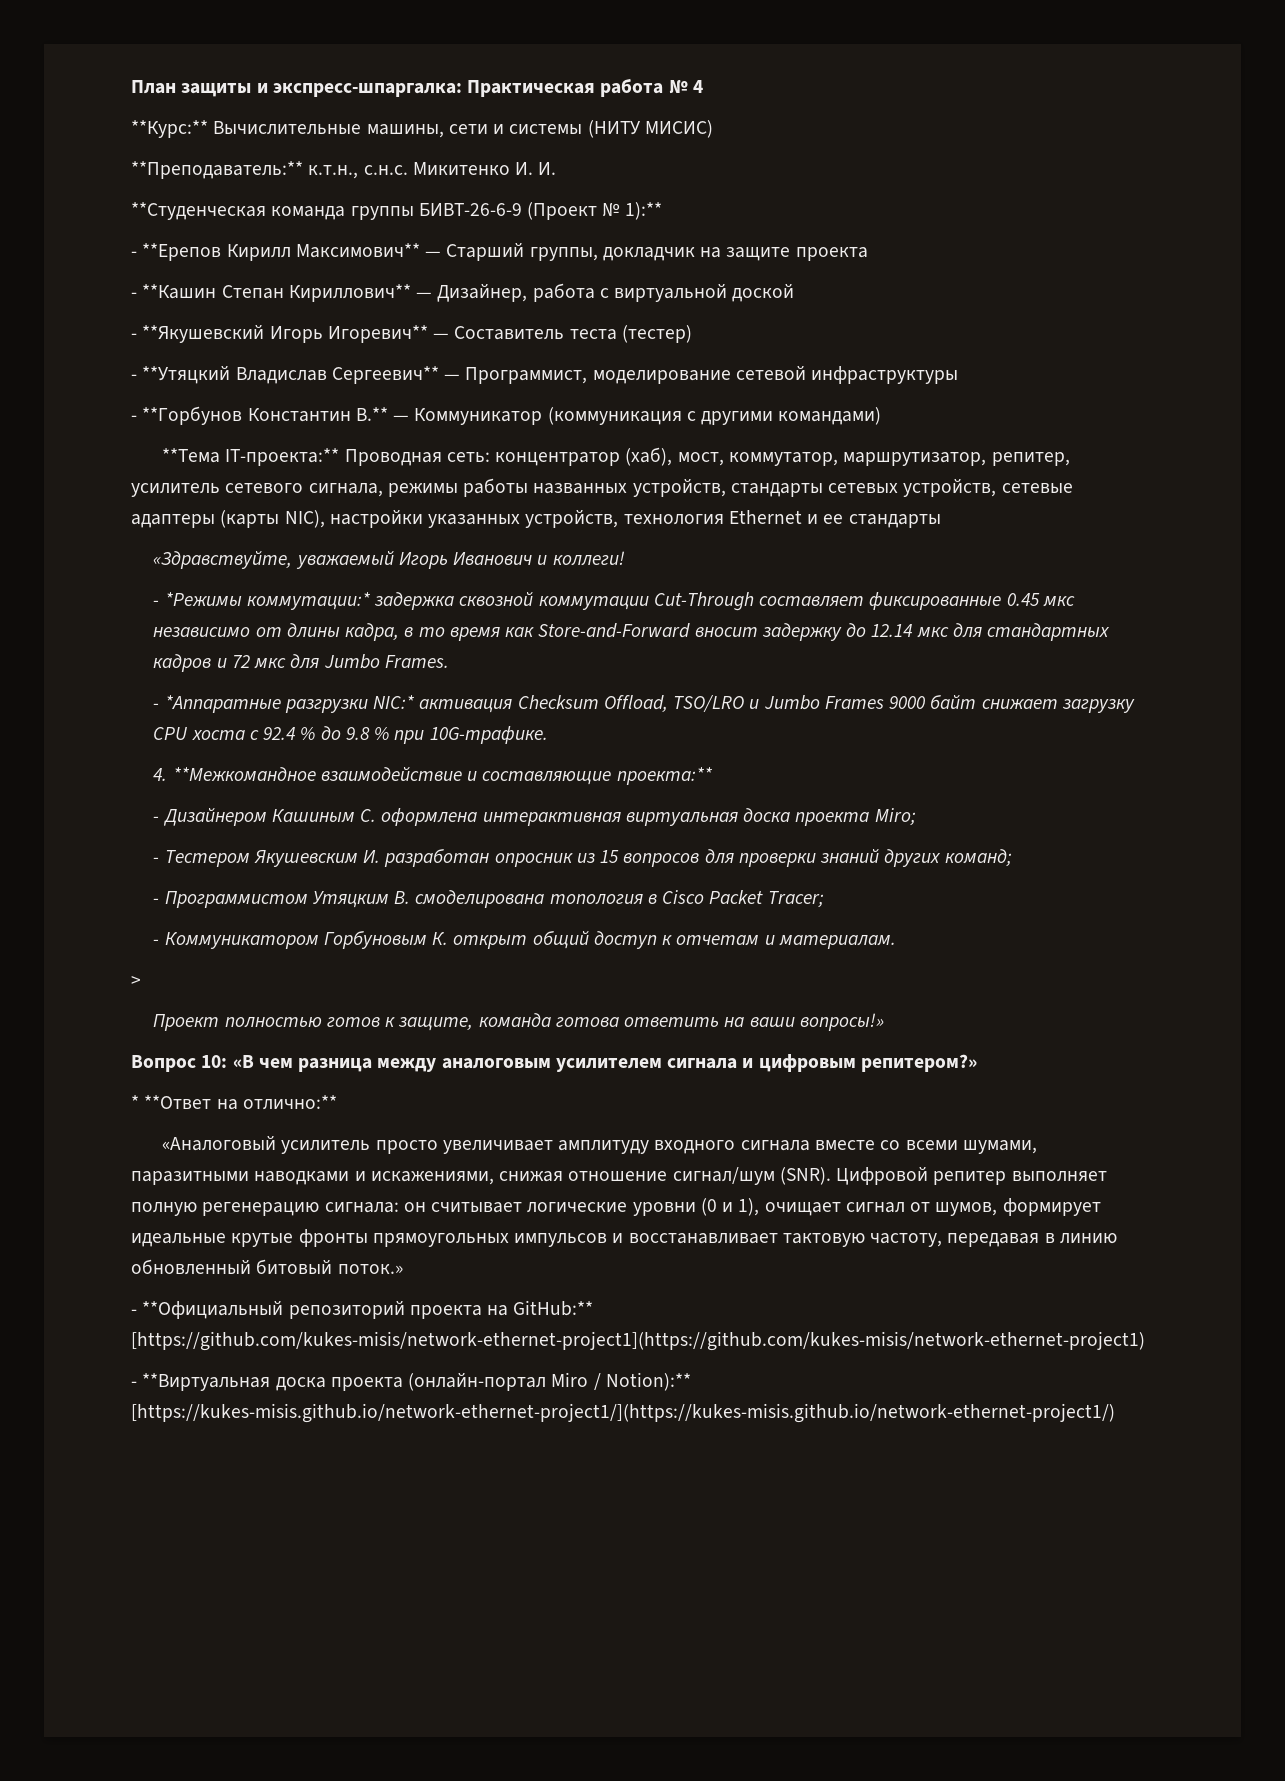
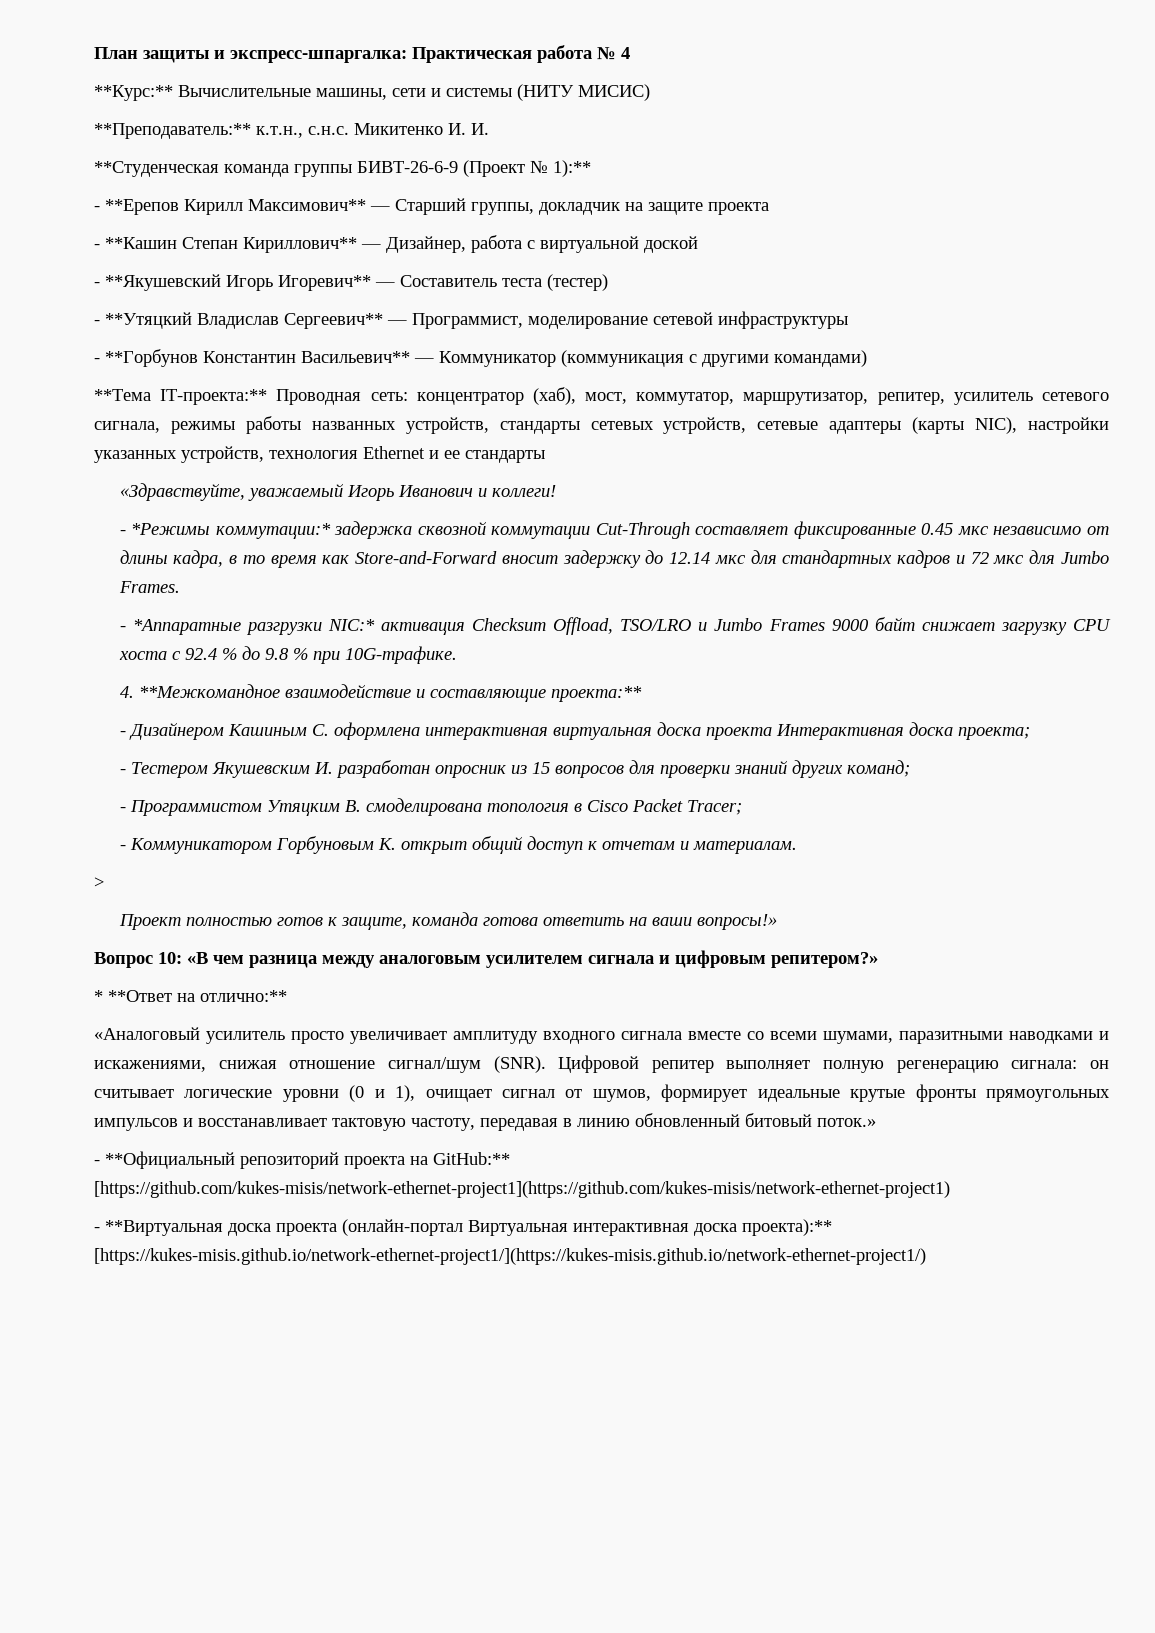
[355,407,388,421] В.** -> [301,351,410,363] Васильевич**
[874,808,916,826] Miro; -> [775,722,1030,740] Интерактивная доска проекта;
[551,1372,691,1391] Miro / Notion):** -> [468,1219,832,1236] Виртуальная интерактивная доска проекта):**

